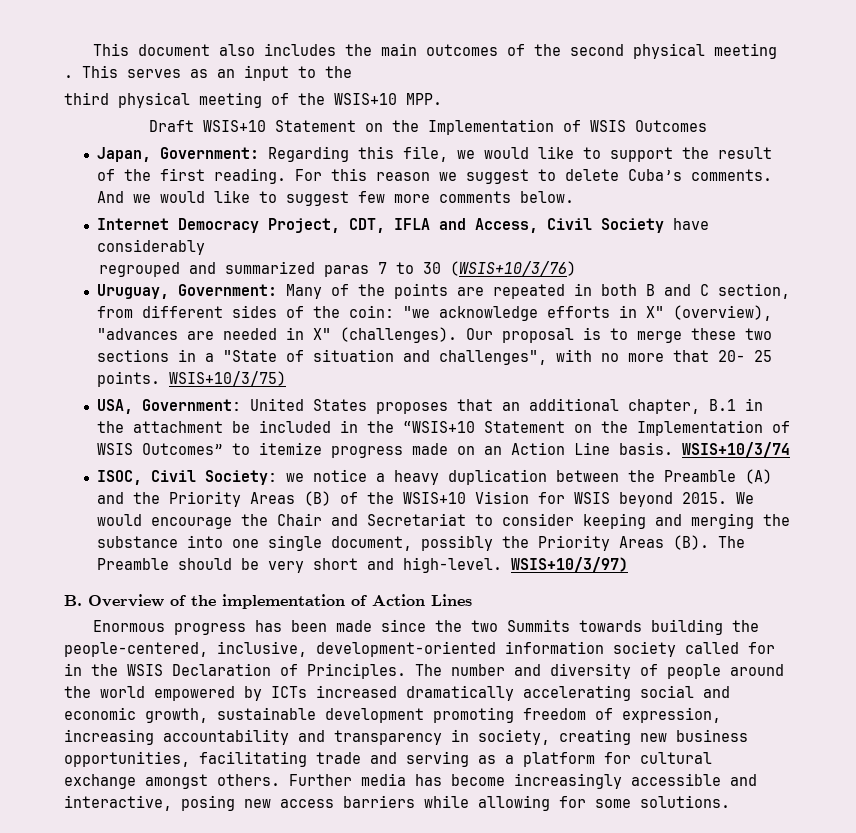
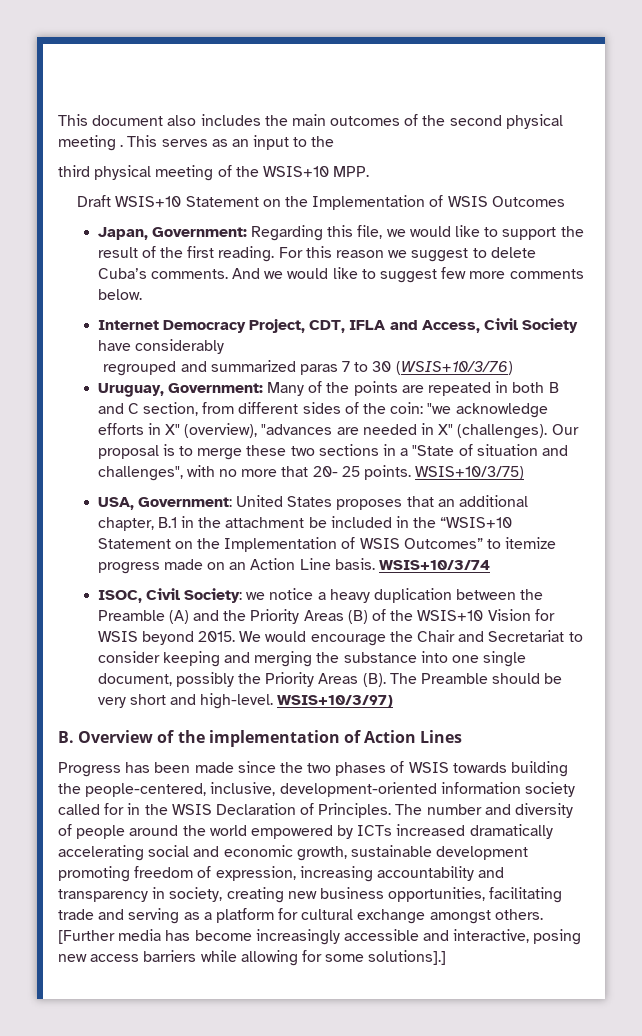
[92,620,246,635] Enormous progress -> [58,762,121,777] Progress
[506,619,570,632] Summits -> [335,761,449,776] phases of WSIS
[289,774,352,786] Further -> [58,930,115,944] [Further
[640,795,730,808] solutions. -> [368,950,447,965] solutions].]

